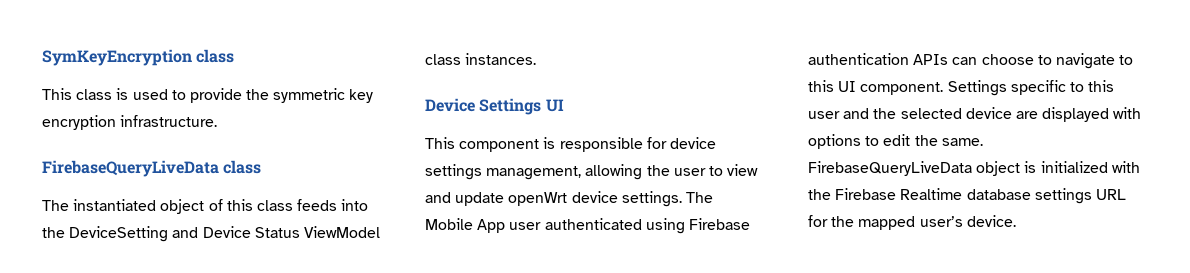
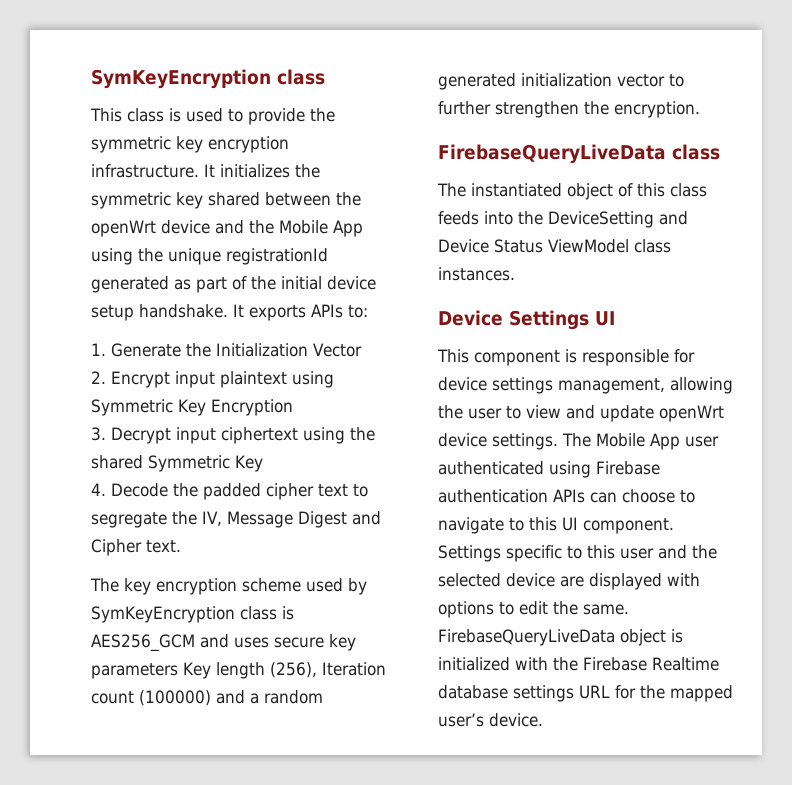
(218, 121) none -> [204,164,320,178] [91,192,361,209] [91,220,363,237] [91,248,328,265] [91,276,376,293] [91,304,368,321] [91,343,362,357] [91,371,334,388] [91,399,293,416] [91,427,375,444] [91,455,263,472] [91,483,368,500] [91,511,381,528] [91,539,181,556] [90,578,367,595] [91,606,294,623] [91,634,356,652] [91,662,386,679] [91,690,323,706] [438,73,684,90] [438,101,700,118] It initializes the symmetric key shared between the openWrt device and the Mobile App using the unique registrationId generated as part of the initial device setup handshake. It exports APIs to: // 1. Generate the Initialization Vector // 2. Encrypt input plaintext using Symmetric Key Encryption // 3. Decrypt input ciphertext using the shared Symmetric Key // 4. Decode the padded cipher text to segregate the IV, Message Digest and Cipher text. // The key encryption scheme used by SymKeyEncryption class is AES256_GCM and uses secure key parameters Key length (256), Iteration count (100000) and a random generated initialization vector to further strengthen the encryption.

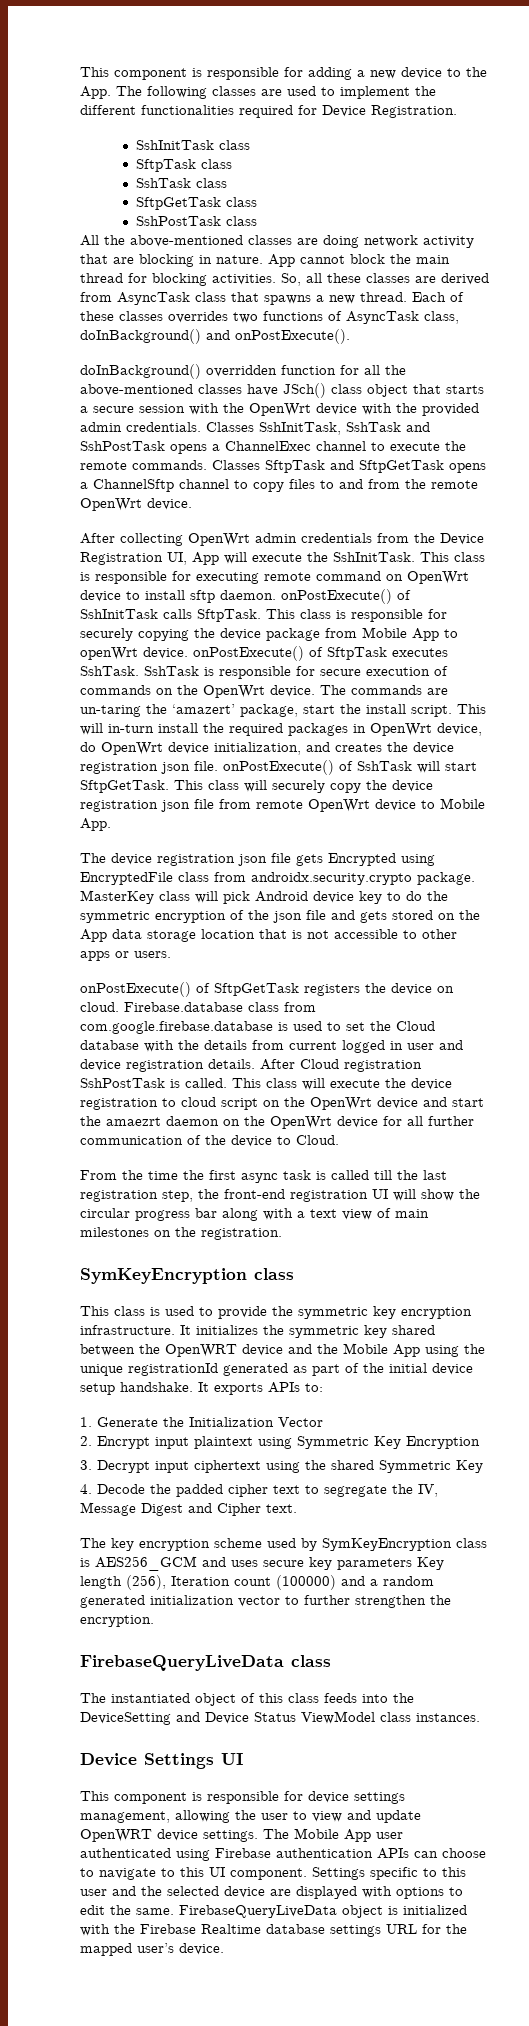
(91, 79) none -> [80,67,487,80] [80,86,436,99] [80,105,457,118] [136,140,251,150] [136,159,233,172] [136,178,228,188] [136,197,258,210] [136,216,258,226] [80,235,474,248] [80,254,450,267] [80,273,489,286] [80,292,464,305] [80,311,459,324] [80,329,350,344] [80,364,406,379] [80,383,484,398] [80,403,479,416] [80,422,430,435] [80,441,466,454] [80,460,486,473] [80,479,478,492] [80,498,192,511] [80,533,484,546] [80,552,485,565] [80,571,469,584] [80,589,411,604] [80,609,447,622] [80,627,458,641] [80,646,448,661] [80,666,448,679] [80,685,448,698] [80,704,486,717] [80,723,482,736] [80,742,454,755] [80,760,477,775] [80,780,433,793] [80,798,485,812] [80,818,111,831] [80,853,435,866] [80,872,475,885] [80,890,448,904] [80,910,480,923] [80,929,457,942] [80,951,171,961] [80,982,454,997] [80,1002,316,1012] [80,1021,435,1034] [80,1040,463,1053] [80,1059,422,1072] [80,1078,452,1090] [80,1097,484,1110] [80,1116,474,1129] [80,1135,339,1147] [80,1170,447,1183] [80,1189,480,1202] [80,1208,429,1221] [80,1227,282,1240] This component is responsible for adding a new device to the App. The following classes are used to implement the different functionalities required for Device Registration. // SshInitTask class // SftpTask class // SshTask class // SftpGetTask class // SshPostTask class // All the above-mentioned classes are doing network activity that are blocking in nature. App cannot block the main thread for blocking activities. So, all these classes are derived from AsyncTask class that spawns a new thread. Each of these classes overrides two functions of AsyncTask class, doInBackground() and onPostExecute(). // doInBackground() overridden function for all the above-mentioned classes have JSch() class object that starts a secure session with the OpenWrt device with the provided admin credentials. Classes SshInitTask, SshTask and SshPostTask opens a ChannelExec channel to execute the remote commands. Classes SftpTask and SftpGetTask opens a ChannelSftp channel to copy files to and from the remote OpenWrt device. // After collecting OpenWrt admin credentials from the Device Registration UI, App will execute the SshInitTask. This class is responsible for executing remote command on OpenWrt device to install sftp daemon. onPostExecute() of SshInitTask calls SftpTask. This class is responsible for securely copying the device package from Mobile App to openWrt device. onPostExecute() of SftpTask executes SshTask. SshTask is responsible for secure execution of commands on the OpenWrt device. The commands are un-taring the ‘amazert’ package, start the install script. This will in-turn install the required packages in OpenWrt device, do OpenWrt device initialization, and creates the device registration json file. onPostExecute() of SshTask will start SftpGetTask. This class will securely copy the device registration json file from remote OpenWrt device to Mobile App. // The device registration json file gets Encrypted using EncryptedFile class from androidx.security.crypto package. MasterKey class will pick Android device key to do the symmetric encryption of the json file and gets stored on the App data storage location that is not accessible to other apps or users. // onPostExecute() of SftpGetTask registers the device on cloud. Firebase.database class from com.google.firebase.database is used to set the Cloud database with the details from current logged in user and device registration details. After Cloud registration SshPostTask is called. This class will execute the device registration to cloud script on the OpenWrt device and start the amaezrt daemon on the OpenWrt device for all further communication of the device to Cloud. // From the time the first async task is called till the last registration step, the front-end registration UI will show the circular progress bar along with a text view of main milestones on the registration. //
[91,220,156,237] openWrt -> [165,1344,237,1357] OpenWRT
[659,405,724,422] openWrt -> [80,1829,152,1842] OpenWRT

